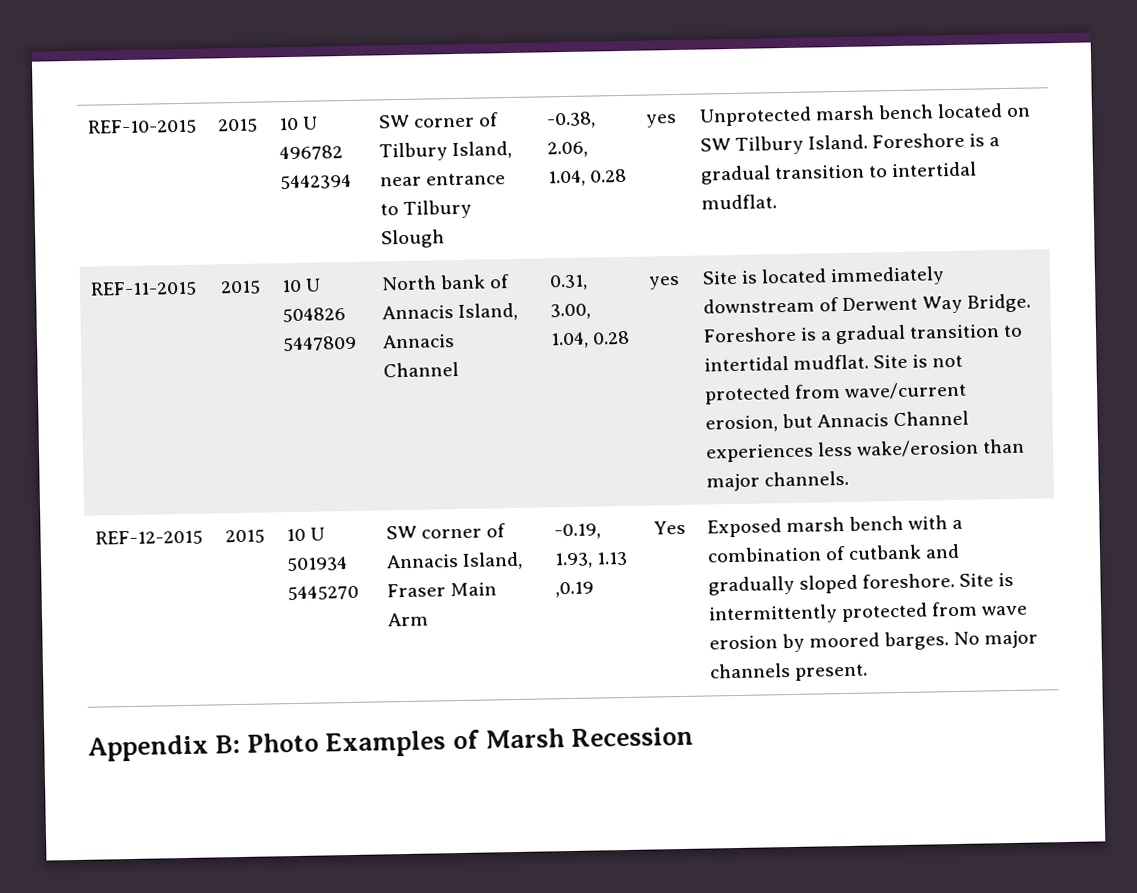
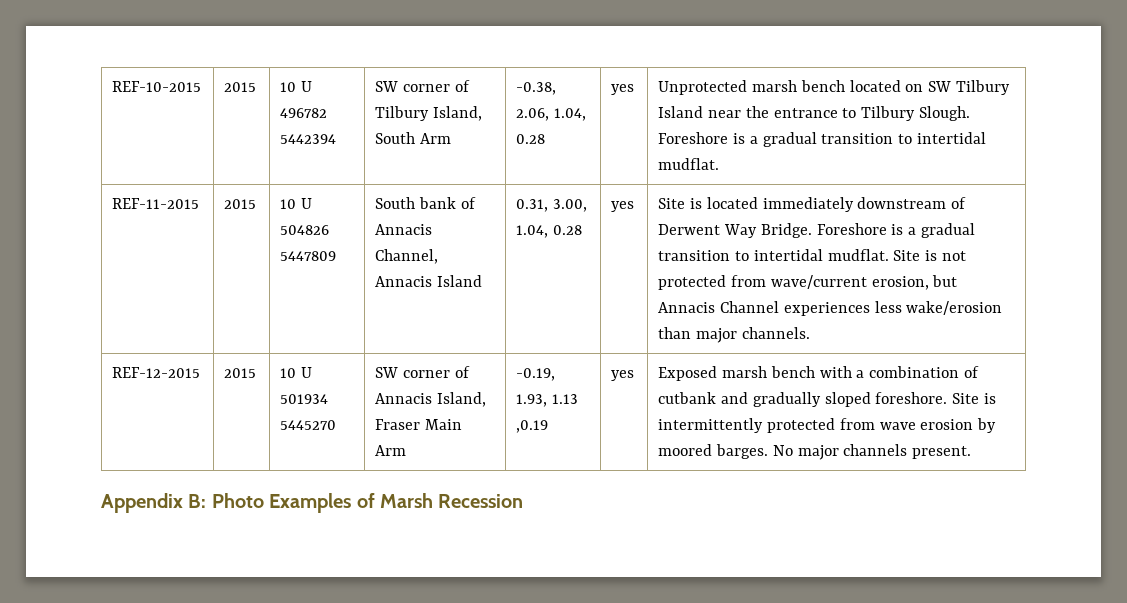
[379,172,506,187] [379,199,472,219] [380,229,445,249] near entrance to Tilbury Slough -> [375,132,452,144] South Arm
[807,134,868,150] Island. -> [658,106,970,121] Island near the entrance to Tilbury Slough.
[380,275,437,291] North -> [375,197,416,209] South
[457,302,518,321] [381,334,455,349] [382,361,459,378] Island, Annacis Channel -> [375,249,439,264] [375,275,483,287] Channel, Annacis Island
[652,520,686,535] Yes -> [611,370,635,381] yes

